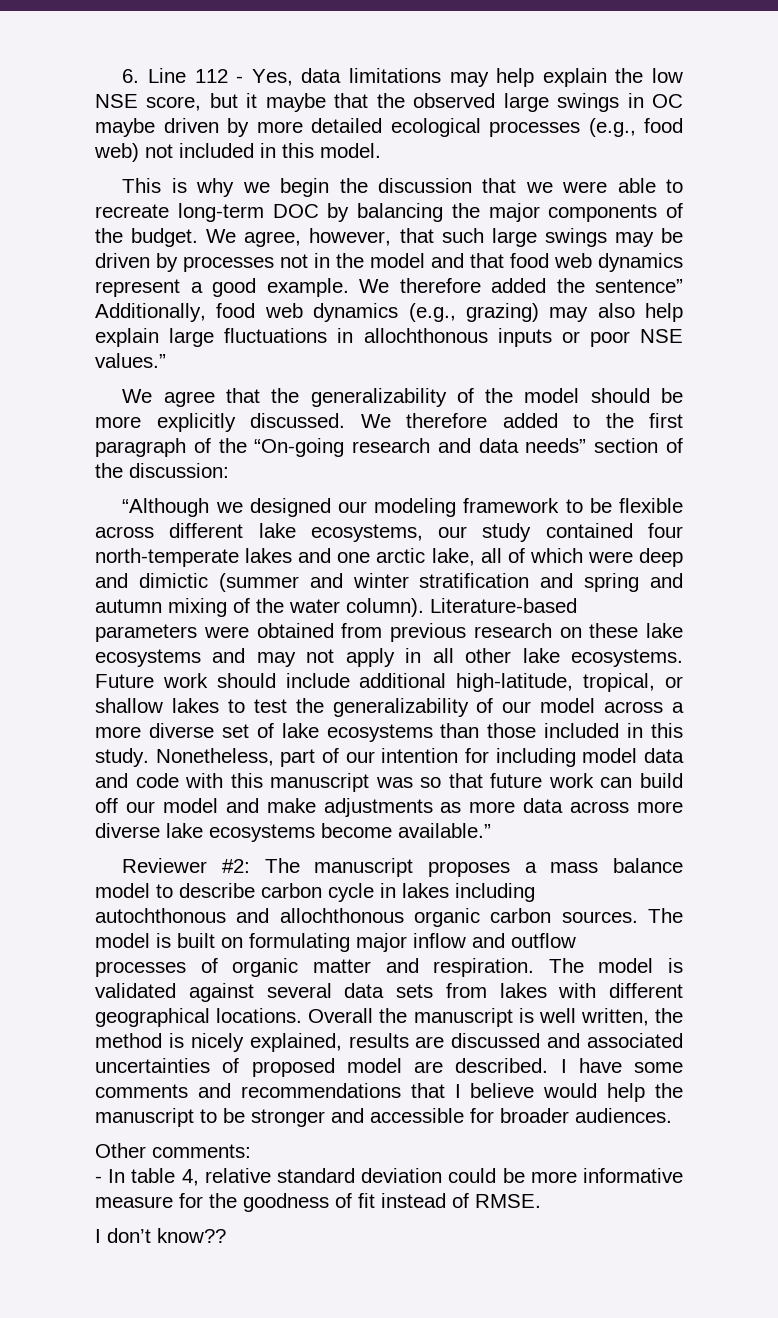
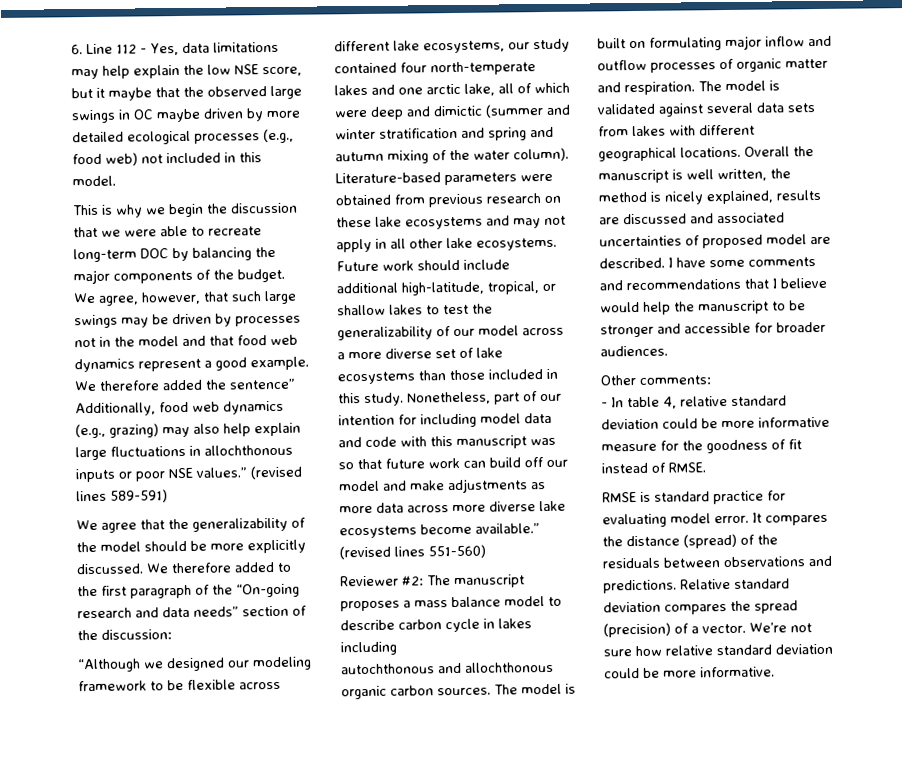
(166, 360) none -> [250,465,303,480] [76,489,168,503] (revised lines 589-591)
(491, 830) none -> [339,544,486,560] (revised lines 551-560)
(576, 940) // -> (647, 65) none
[95,1228,226,1243] I don’t know?? -> [602,490,786,505] [602,512,828,528] [602,533,778,549] [602,555,832,569] [603,578,790,594] [603,600,798,615] [603,622,812,638] [603,643,833,657] [604,666,775,679] RMSE is standard practice for evaluating model error. It compares the distance (spread) of the residuals between observations and predictions. Relative standard deviation compares the spread (precision) of a vector. We’re not sure how relative standard deviation could be more informative.

